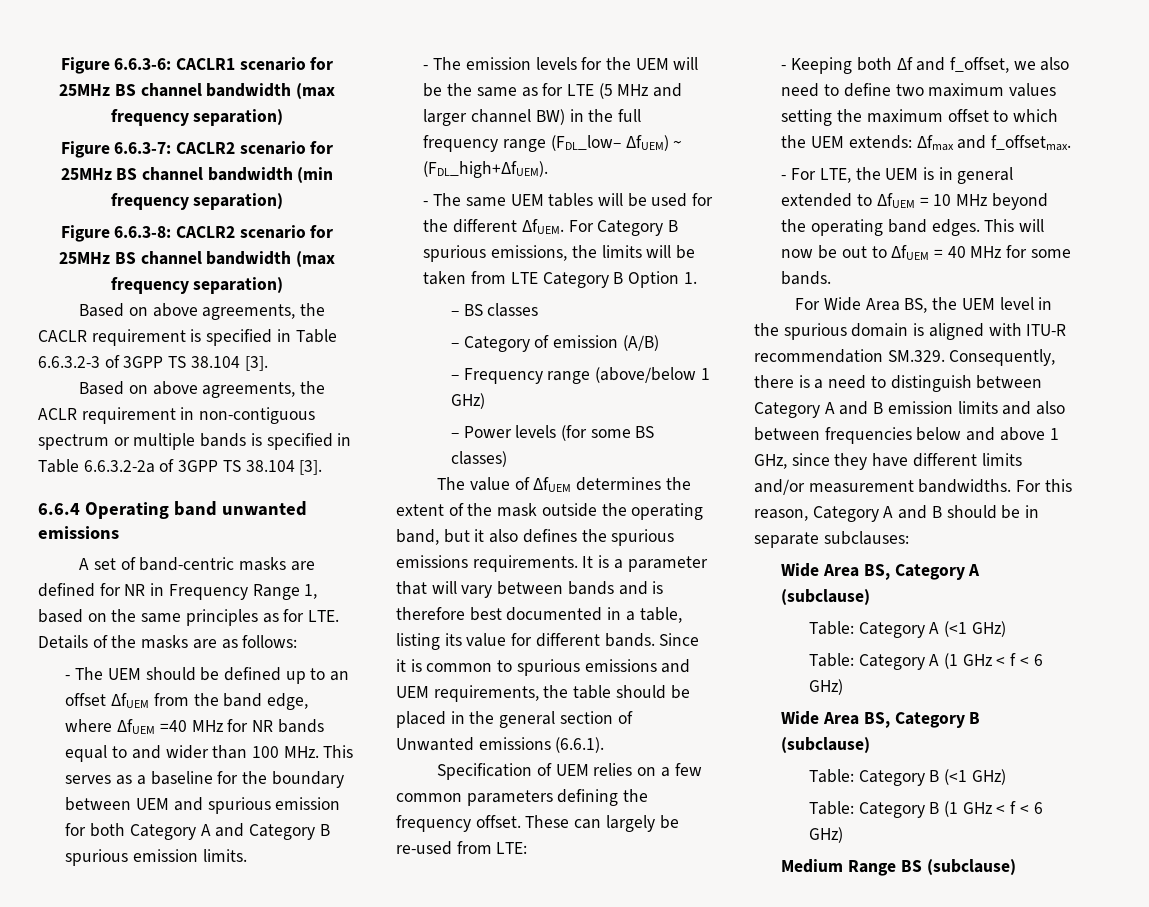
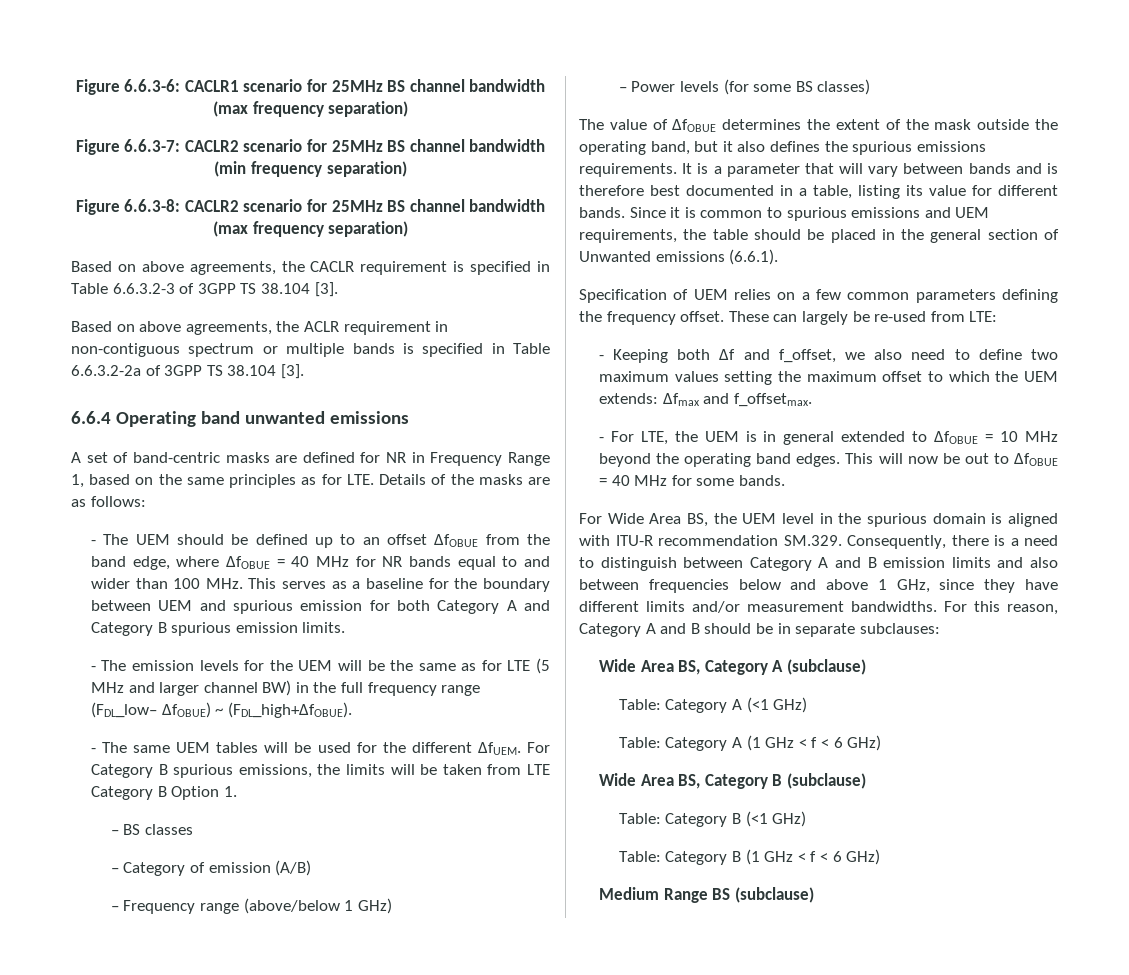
[111,693,150,708] ΔfUEM -> [434,534,479,547] ΔfOBUE
[117,719,187,734] ΔfUEM =40 -> [225,556,310,569] ΔfOBUE = 40
[625,135,683,151] [423,161,549,178] ΔfUEM) ~ (FDL_high+ΔfUEM). -> [161,702,352,718] ΔfOBUE) ~ (FDL_high+ΔfOBUE).
[533,477,572,492] ΔfUEM -> [672,119,717,132] ΔfOBUE
[876,193,915,208] ΔfUEM -> [934,431,979,444] ΔfOBUE
[891,245,930,260] ΔfUEM -> [1013,453,1058,466] ΔfOBUE

